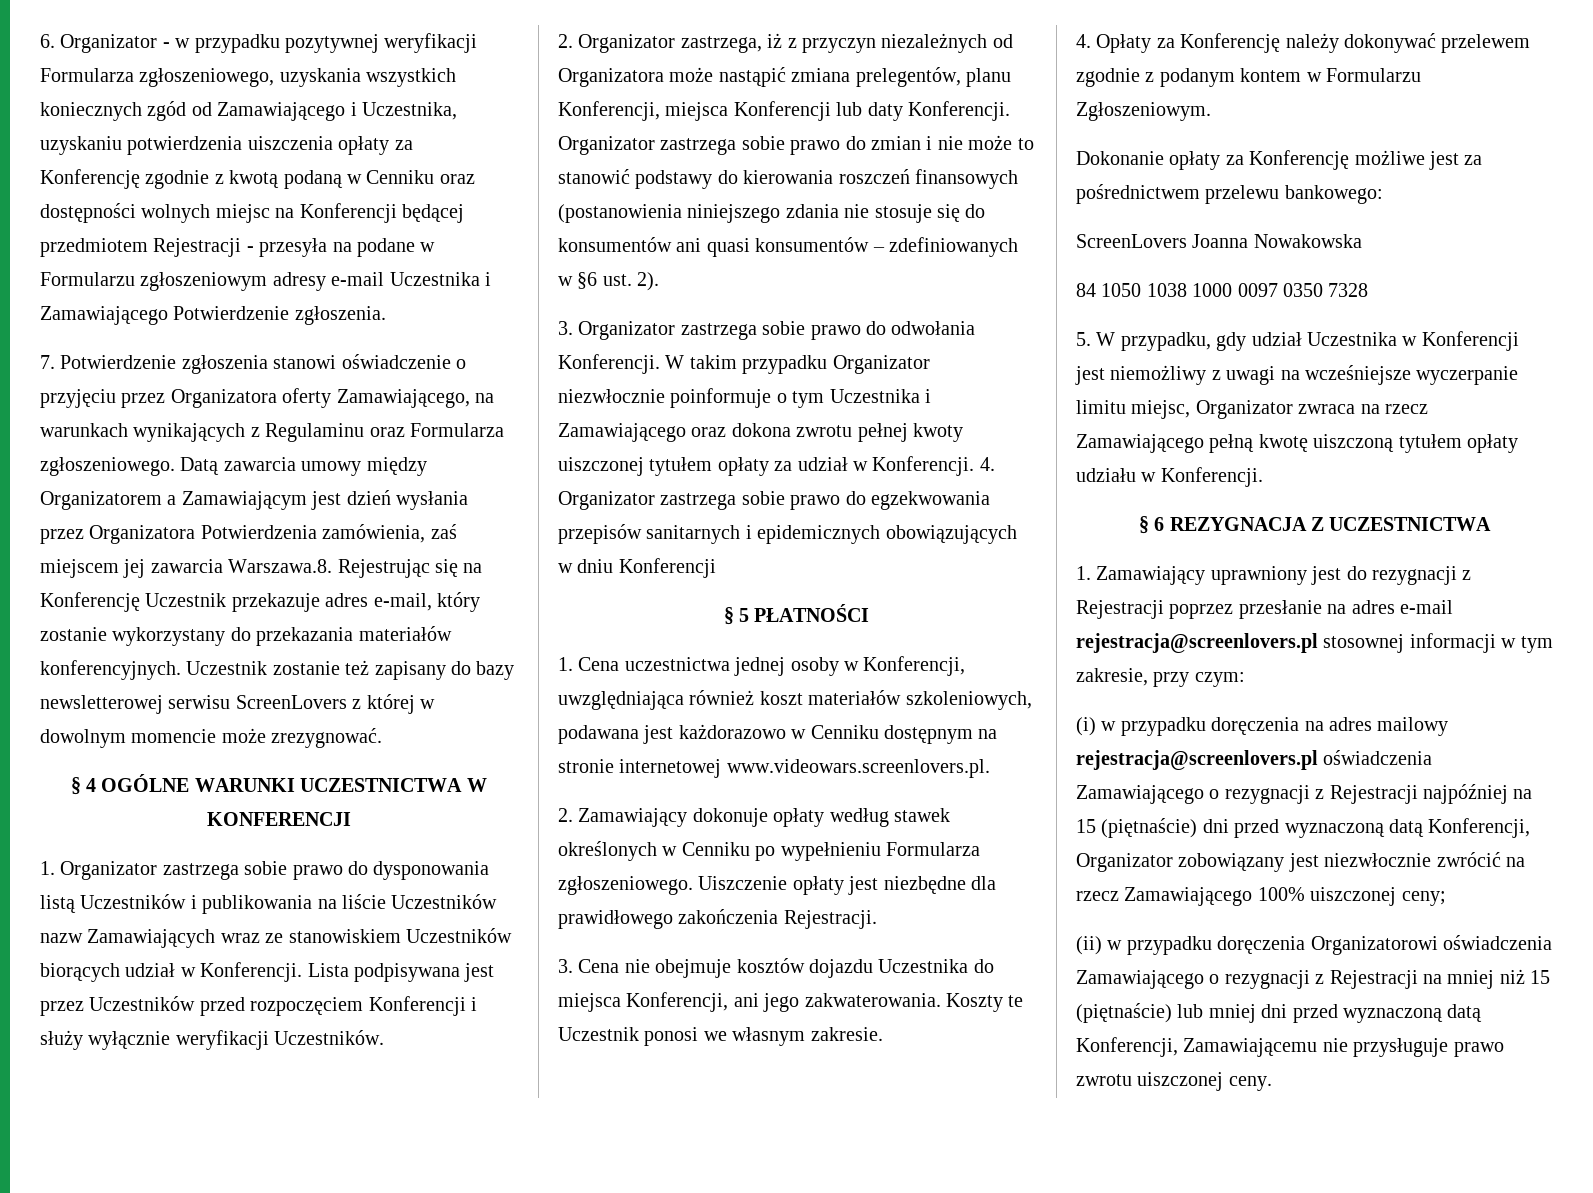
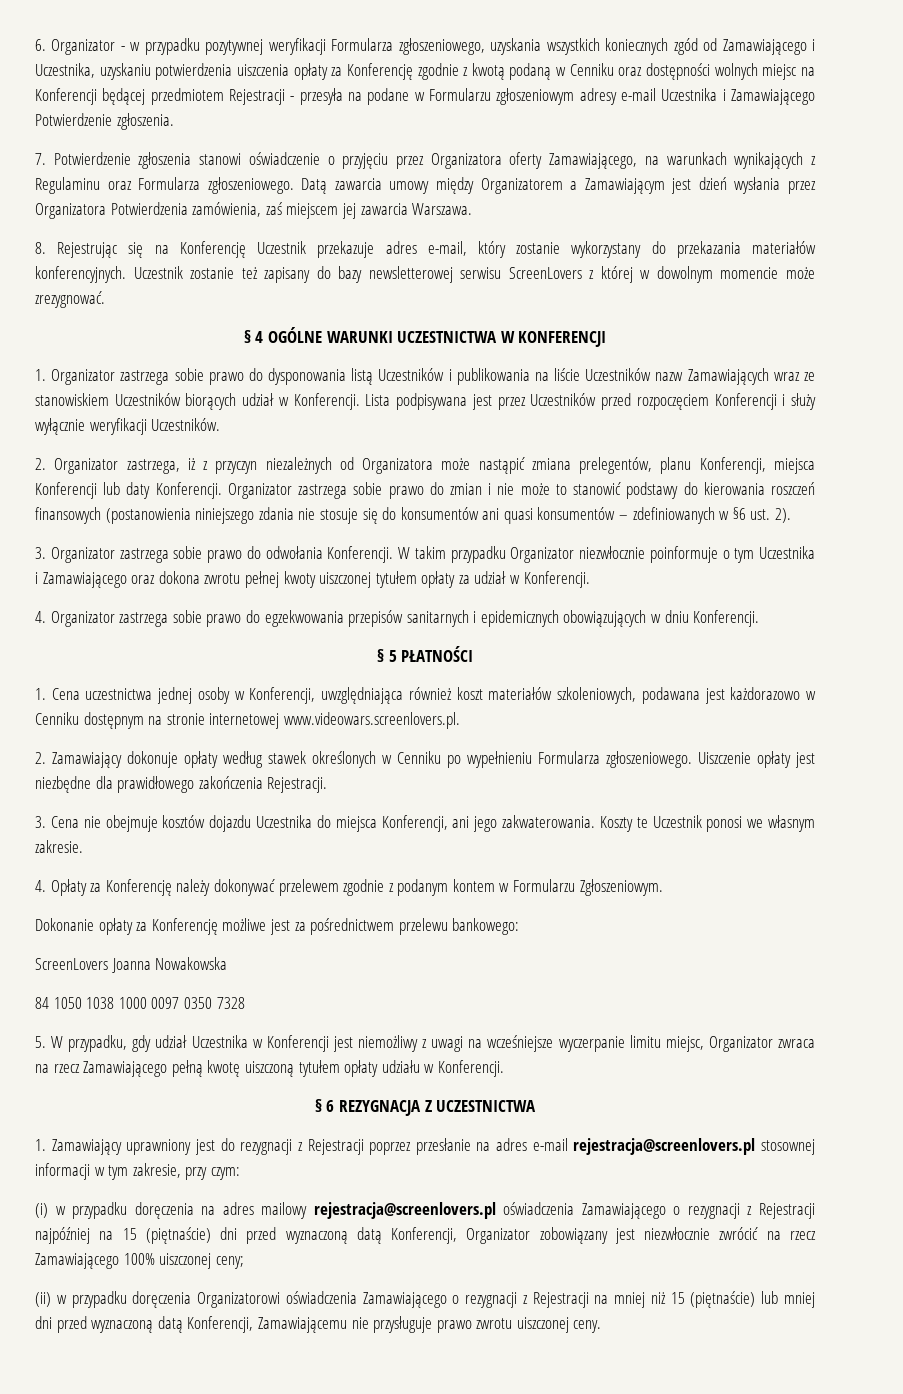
[228,559,333,573] Warszawa.8. -> [412,203,473,215] [35,242,46,254] Warszawa. // 8.
(975, 466) none -> (590, 579) //
[618,558,716,578] Konferencji -> [693,610,760,627] Konferencji.

